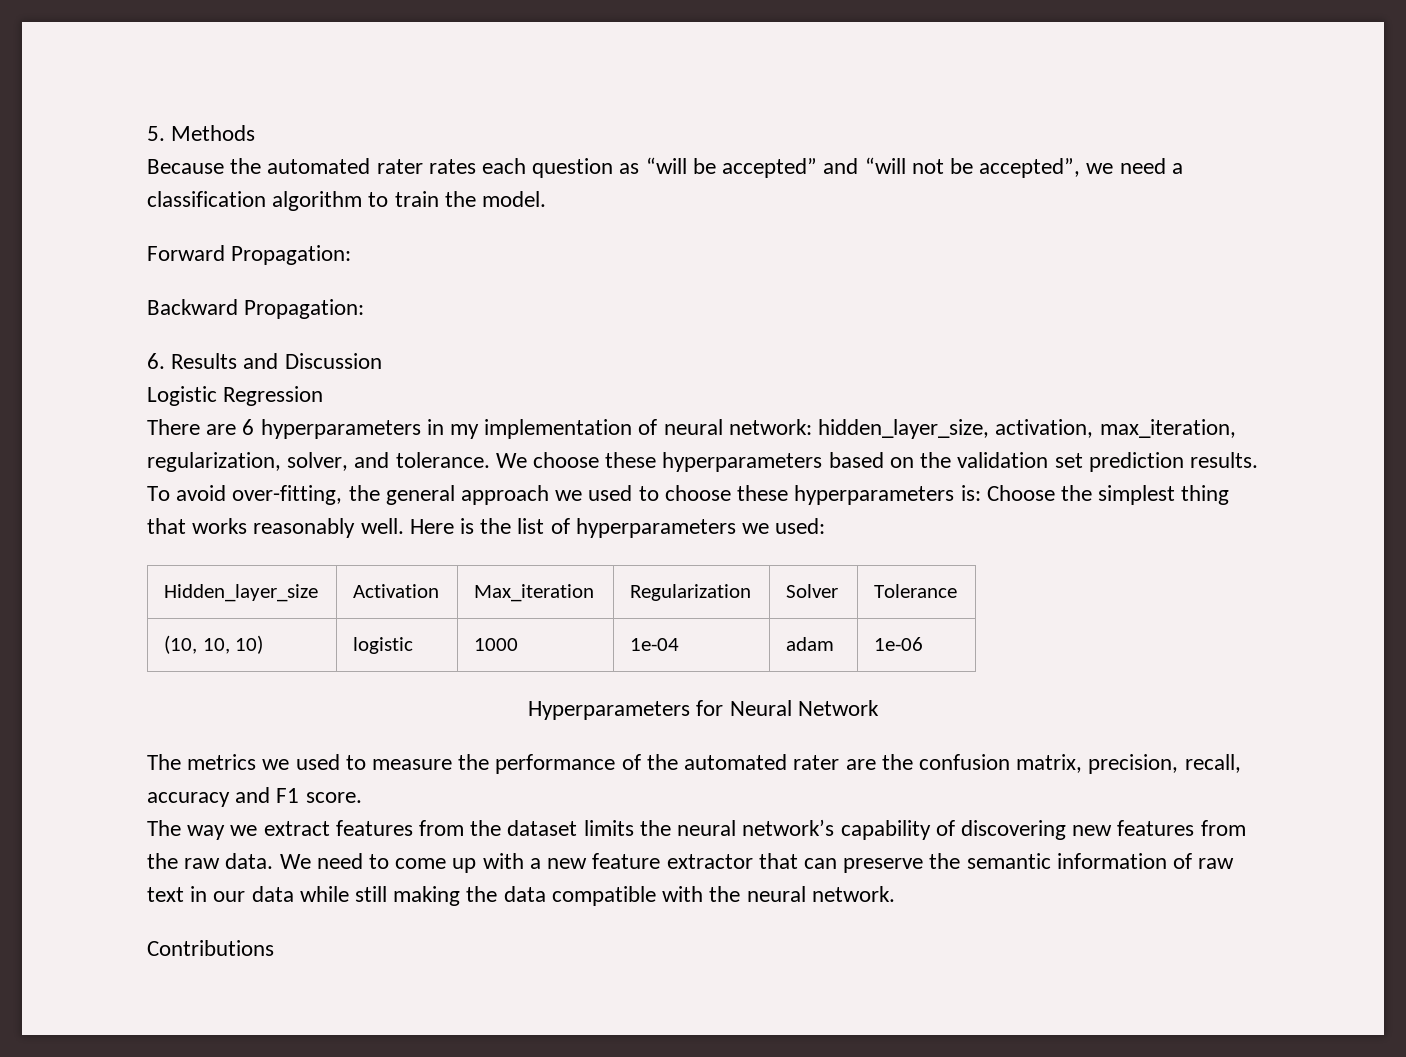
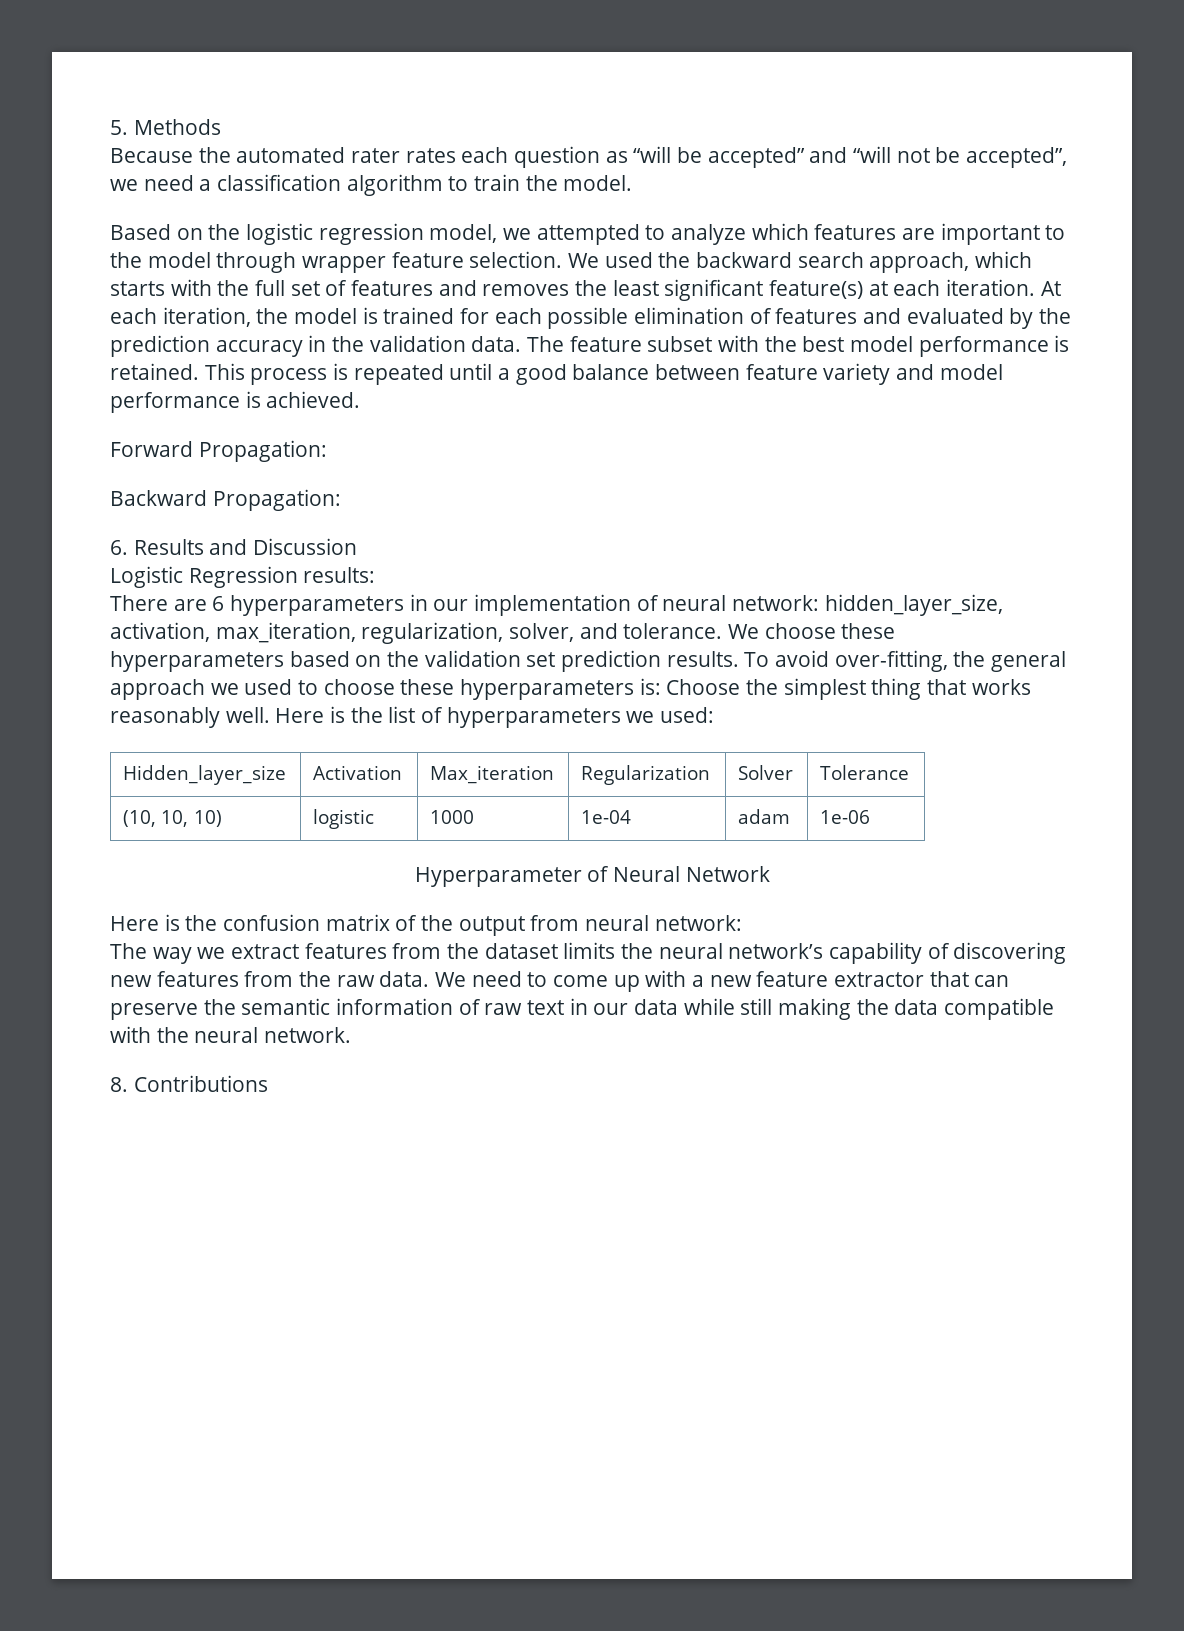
(547, 199) none -> [110,223,1066,245] [110,251,1033,273] [110,279,1061,301] [110,307,1072,329] [110,335,1070,357] [110,363,1003,385] [110,391,361,413] // Based on the logistic regression model, we attempted to analyze which features are important to the model through wrapper feature selection. We used the backward search approach, which starts with the full set of features and removes the least significant feature(s) at each iteration. At each iteration, the model is trained for each possible elimination of features and evaluated by the prediction accuracy in the validation data. The feature subset with the best model performance is retained. This process is repeated until a good balance between feature variety and model performance is achieved.
(324, 396) none -> [303,567,376,583] results:
[450,424,480,439] my -> [433,599,469,611] our
[528,700,724,720] Hyperparameters for -> [414,866,610,887] Hyperparameter of
[147,754,1241,774] [147,787,362,807] The metrics we used to measure the performance of the automated rater are the confusion matrix, precision, recall, accuracy and F1 score. -> [110,914,742,936] Here is the confusion matrix of the output from neural network:
(895, 894) none -> [110,1077,128,1092] 8.

